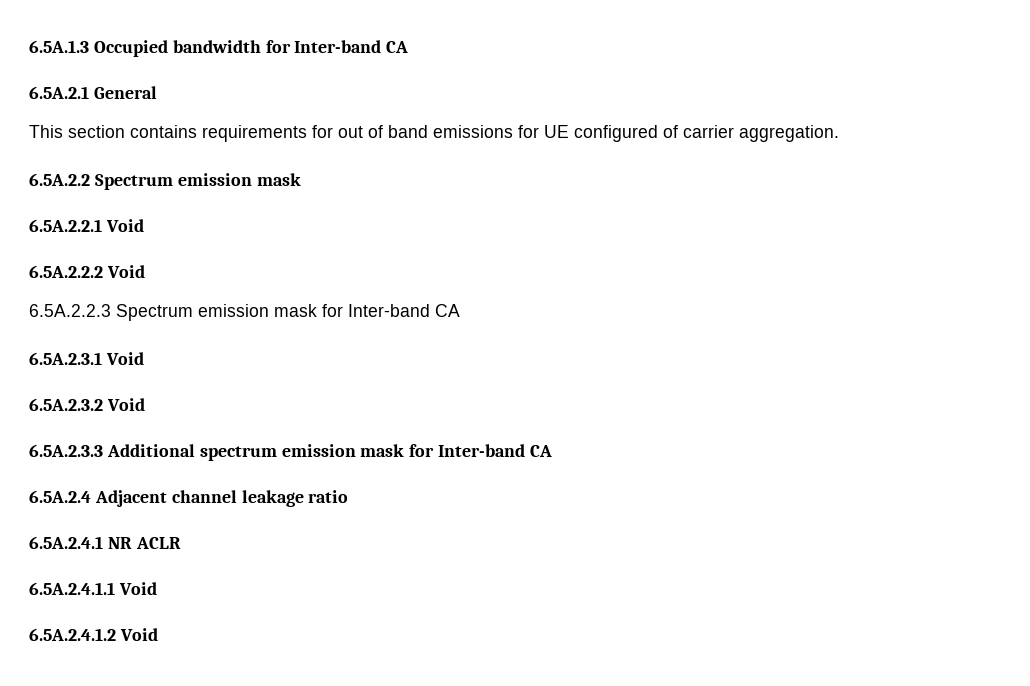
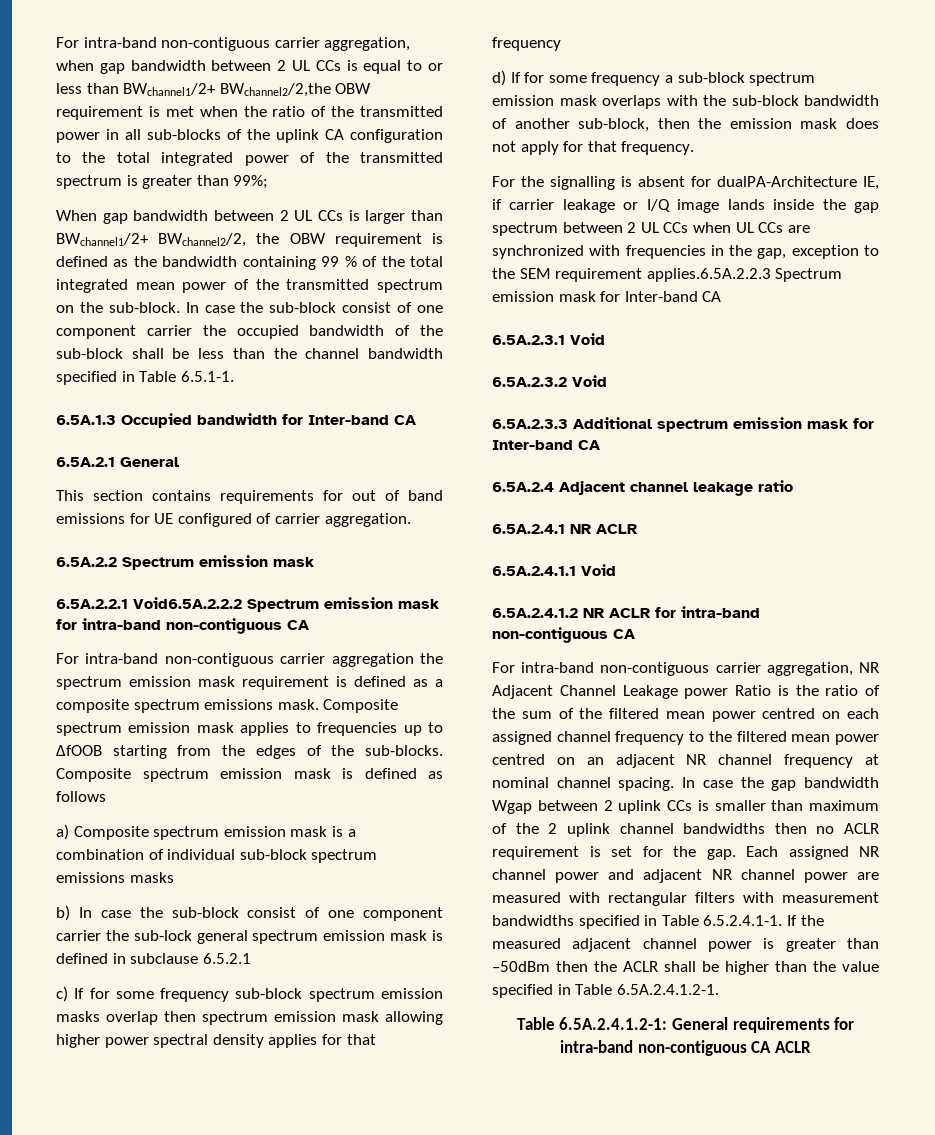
(29, 46) none -> [56,37,411,51] [56,60,443,74] [56,83,372,97] [56,106,443,120] [56,129,443,143] [56,152,443,166] [56,175,269,189] [56,210,443,224] [56,233,443,247] [56,256,444,270] [56,279,443,293] [56,302,444,313] [56,325,443,339] [56,348,444,359] [56,371,234,385] For intra-band non-contiguous carrier aggregation, when gap bandwidth between 2 UL CCs is equal to or less than BWchannel1/2+ BWchannel2/2,the OBW requirement is met when the ratio of the transmitted power in all sub-blocks of the uplink CA configuration to the total integrated power of the transmitted spectrum is greater than 99%; // When gap bandwidth between 2 UL CCs is larger than BWchannel1/2+ BWchannel2/2, the OBW requirement is defined as the bandwidth containing 99 % of the total integrated mean power of the transmitted spectrum on the sub-block. In case the sub-block consist of one component carrier the occupied bandwidth of the sub-block shall be less than the channel bandwidth specified in Table 6.5.1-1. //
[105,219,144,232] [29,265,145,278] [29,304,111,317] Void // 6.5A.2.2.2 Void // 6.5A.2.2.3 -> [133,597,440,612] [56,618,309,634] [56,653,443,667] [56,676,443,690] [56,699,399,713] [56,722,443,736] [56,745,444,759] [56,768,443,782] [56,791,106,802] [56,824,356,840] [56,849,378,863] [56,872,174,883] [56,905,443,921] [56,930,443,944] [56,953,251,964] [56,986,443,1002] [56,1011,443,1025] [56,1034,376,1048] [492,37,561,51] [492,70,816,86] [492,95,879,109] [492,118,879,132] [492,141,695,155] [492,176,879,190] [492,199,880,213] [492,222,810,236] [492,245,879,259] [492,268,771,282] Void6.5A.2.2.2 Spectrum emission mask for intra-band non-contiguous CA // For intra-band non-contiguous carrier aggregation the spectrum emission mask requirement is defined as a composite spectrum emissions mask. Composite spectrum emission mask applies to frequencies up to ΔfOOB starting from the edges of the sub-blocks. Composite spectrum emission mask is defined as follows // a) Composite spectrum emission mask is a combination of individual sub-block spectrum emissions masks // b) In case the sub-block consist of one component carrier the sub-lock general spectrum emission mask is defined in subclause 6.5.2.1 // c) If for some frequency sub-block spectrum emission masks overlap then spectrum emission mask allowing higher power spectral density applies for that frequency // d) If for some frequency a sub-block spectrum emission mask overlaps with the sub-block bandwidth of another sub-block, then the emission mask does not apply for that frequency. // For the signalling is absent for dualPA-Architecture IE, if carrier leakage or I/Q image lands inside the gap spectrum between 2 UL CCs when UL CCs are synchronized with frequencies in the gap, exception to the SEM requirement applies.6.5A.2.2.3
[119,628,158,641] Void -> [583,606,760,618] [492,627,635,643] [492,662,879,676] [492,685,880,699] [492,708,879,722] [492,731,879,745] [492,754,879,768] [492,777,879,791] [492,800,879,814] [492,823,879,837] [492,846,879,860] [492,869,879,883] [492,892,879,906] [492,915,824,929] [492,938,879,952] [492,961,879,975] [492,984,719,998] [516,1017,855,1033] [560,1040,811,1056] NR ACLR for intra-band non-contiguous CA // For intra-band non-contiguous carrier aggregation, NR Adjacent Channel Leakage power Ratio is the ratio of the sum of the filtered mean power centred on each assigned channel frequency to the filtered mean power centred on an adjacent NR channel frequency at nominal channel spacing. In case the gap bandwidth Wgap between 2 uplink CCs is smaller than maximum of the 2 uplink channel bandwidths then no ACLR requirement is set for the gap. Each assigned NR channel power and adjacent NR channel power are measured with rectangular filters with measurement bandwidths specified in Table 6.5.2.4.1-1. If the measured adjacent channel power is greater than –50dBm then the ACLR shall be higher than the value specified in Table 6.5A.2.4.1.2-1. // Table 6.5A.2.4.1.2-1: General requirements for intra-band non-contiguous CA ACLR

